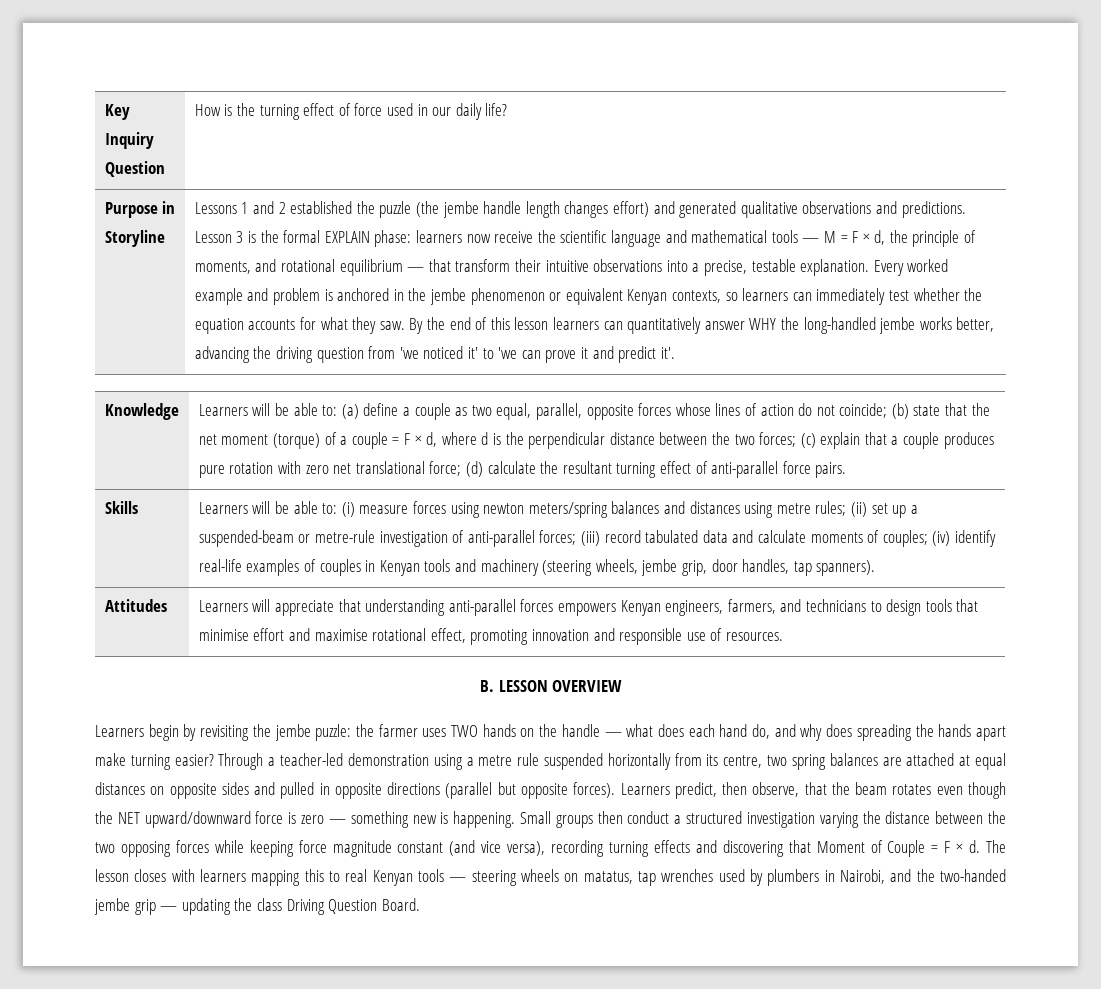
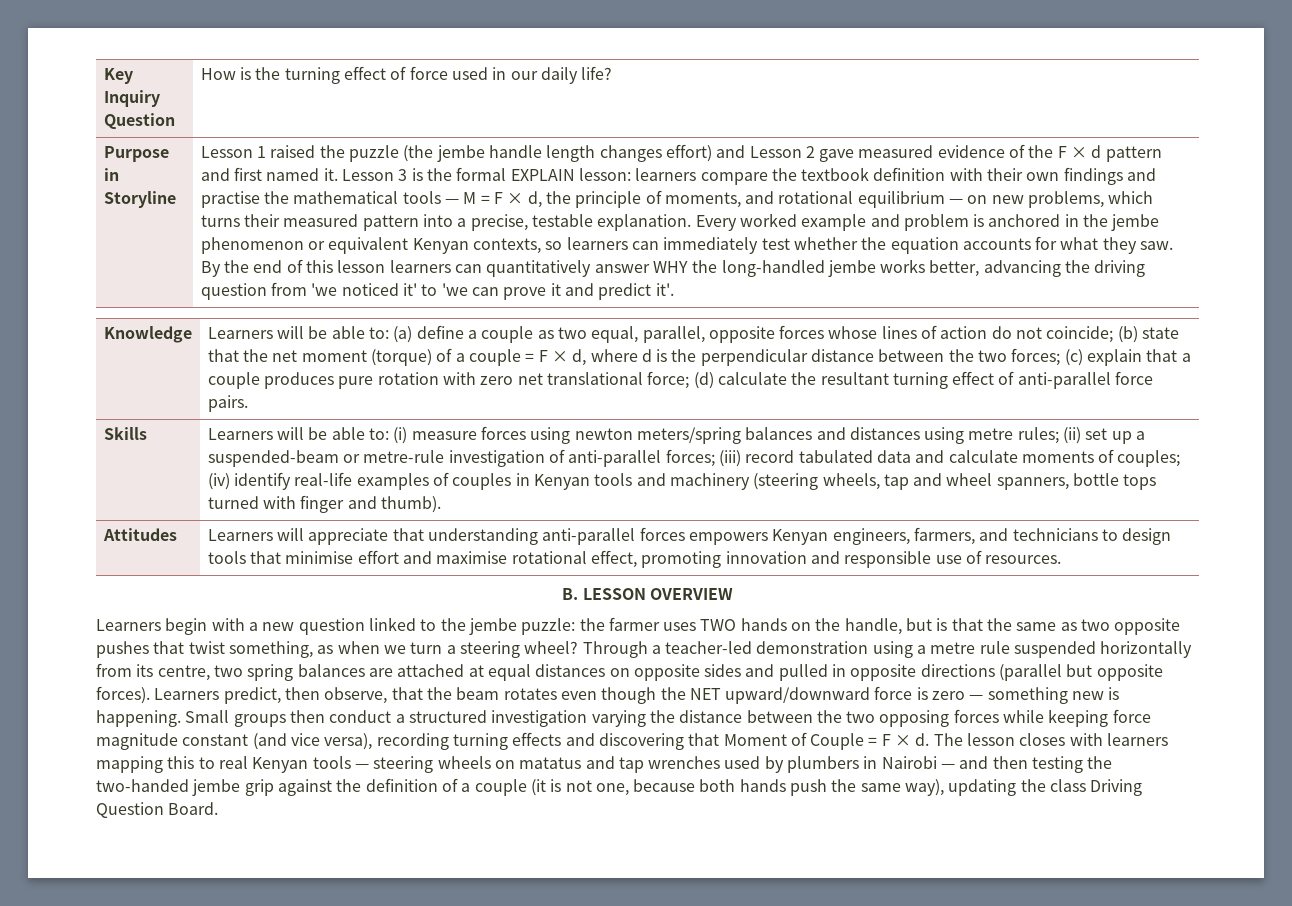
[194,201,353,214] Lessons 1 and 2 established -> [200,145,316,158] Lesson 1 raised
[679,201,966,218] generated qualitative observations and predictions. -> [749,144,1162,162] [200,167,338,181] Lesson 2 gave measured evidence of the F × d pattern and first named it.
[374,230,687,247] phase: learners now receive the scientific language and -> [578,167,1157,185] [200,191,289,208] lesson: learners compare the textbook definition with their own findings and practise the
[428,259,663,272] that transform their intuitive observations -> [967,191,1154,208] [200,214,419,231] on new problems, which turns their measured pattern
[641,559,876,576] jembe grip, door handles, tap spanners). -> [883,473,1157,490] [207,495,441,513] tap and wheel spanners, bottle tops turned with finger and thumb).
[183,724,250,741] by revisiting -> [211,617,437,635] with a new question linked to
[561,724,1006,741] [95,753,214,770] handle — what does each hand do, and why does spreading the hands apart make turning easier? -> [844,618,1181,635] [96,641,579,658] handle, but is that the same as two opposite pushes that twist something, as when we turn a steering wheel?
[583,871,633,884] matatus, -> [519,756,615,769] matatus and
[840,869,1007,884] [94,898,178,915] Nairobi, and the two-handed jembe grip — -> [881,756,1113,773] [96,778,945,796] Nairobi — and then testing the two-handed jembe grip against the definition of a couple (it is not one, because both hands push the same way),

